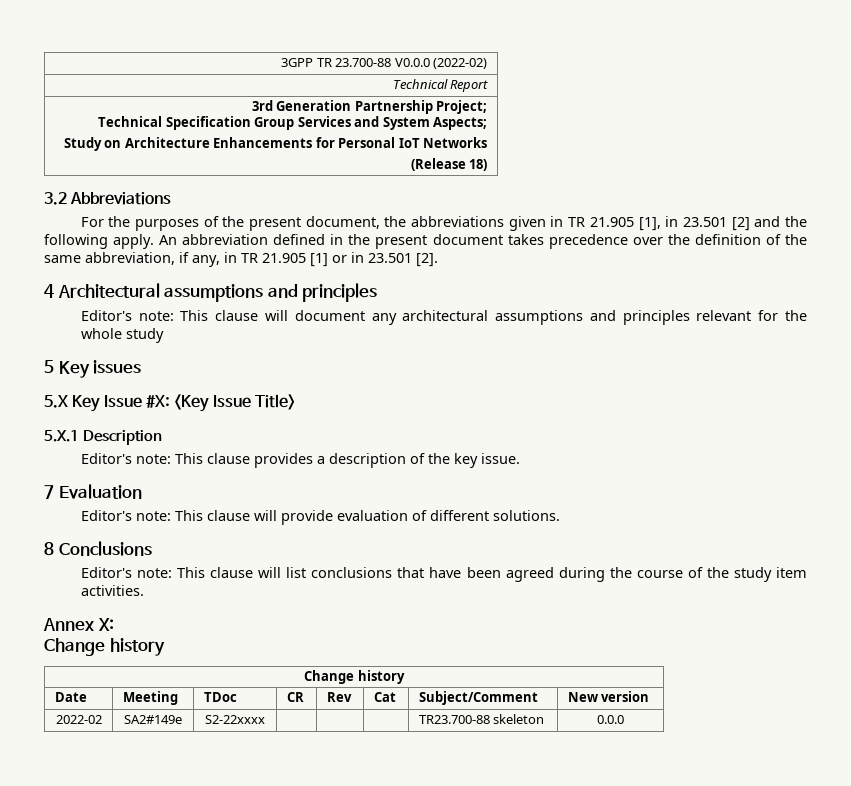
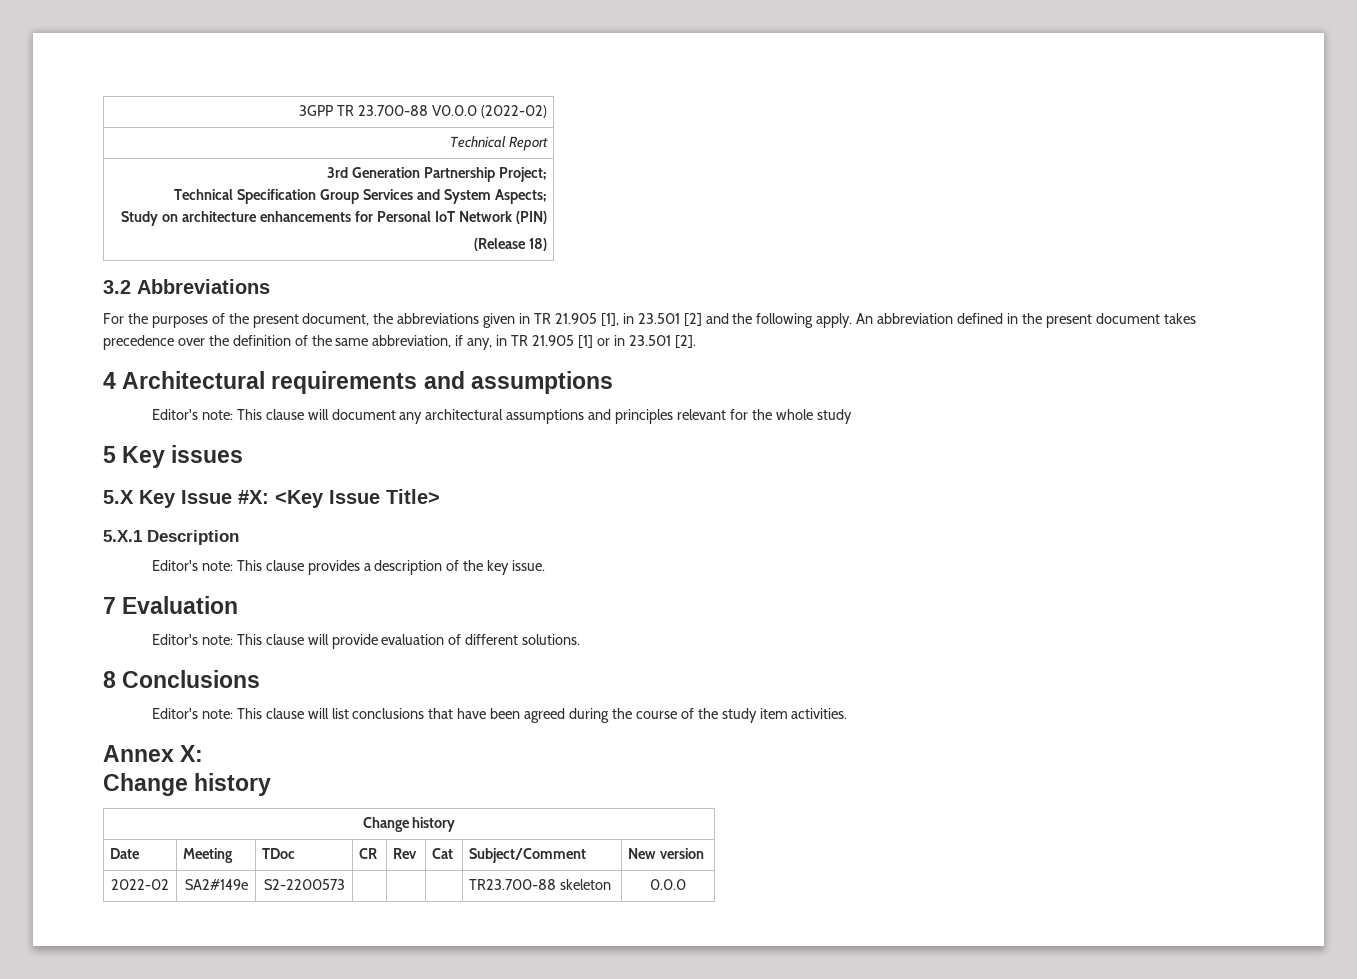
[124,137,313,148] Architecture Enhancements -> [182,211,352,222] architecture enhancements
[423,137,488,148] Networks -> [458,211,547,224] Network (PIN)
[164,283,378,302] assumptions and principles -> [271,371,613,394] requirements and assumptions
[205,715,265,724] S2-22xxxx -> [263,879,345,890] S2-2200573

